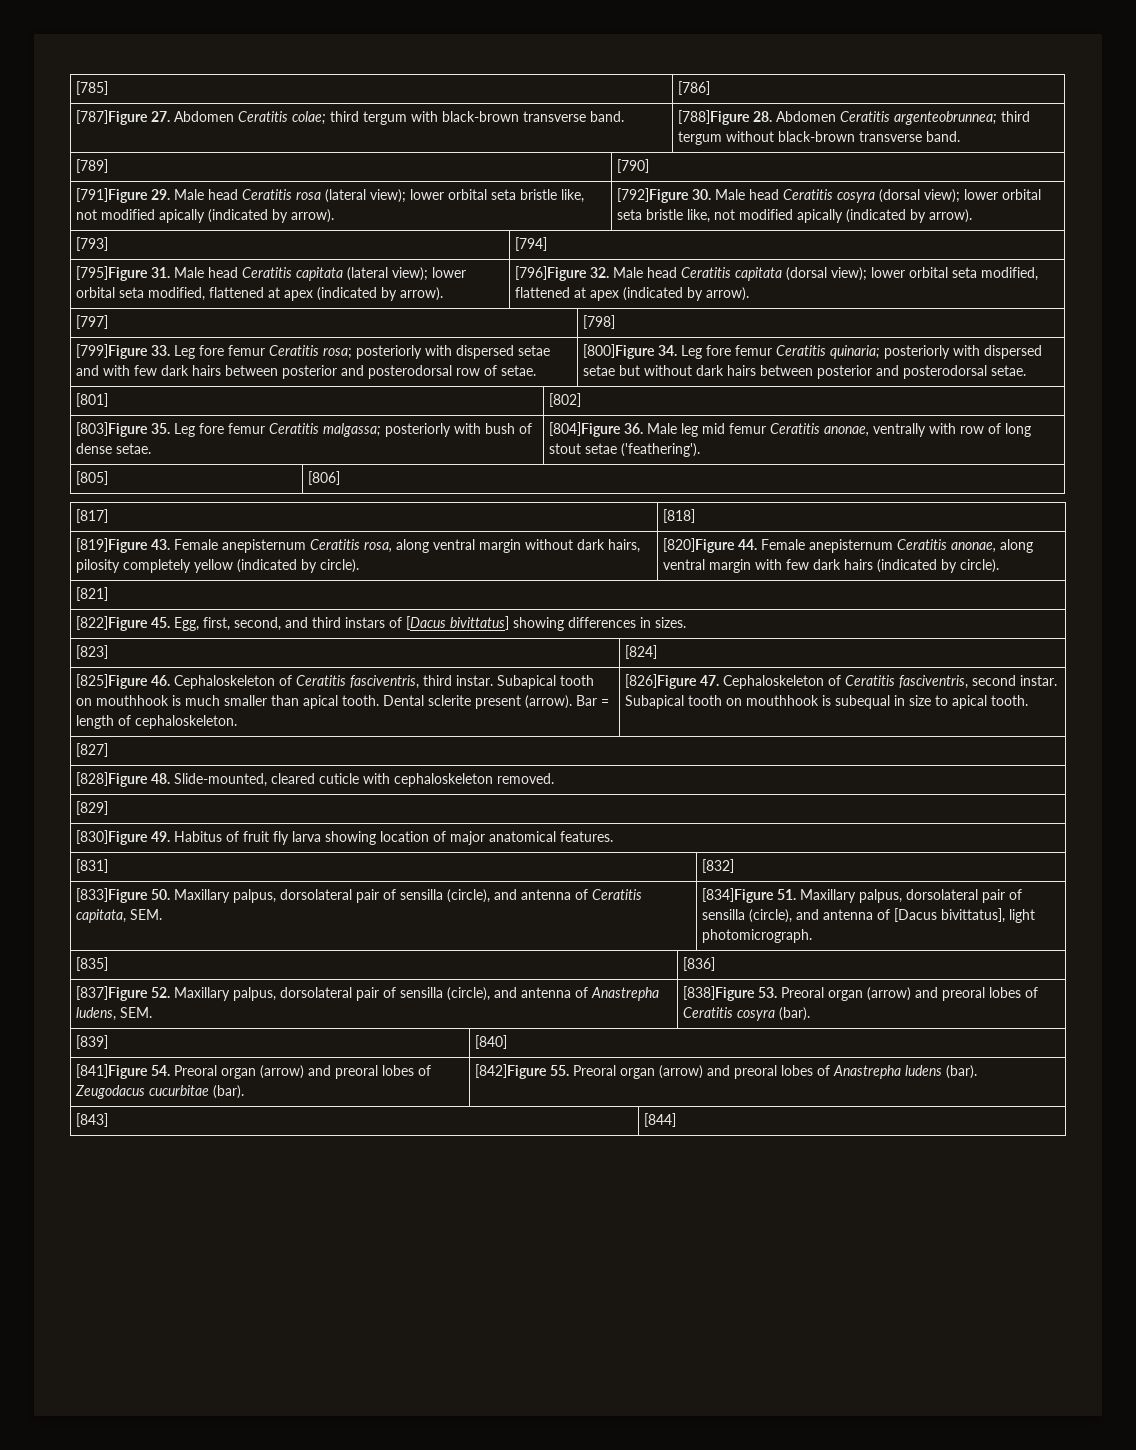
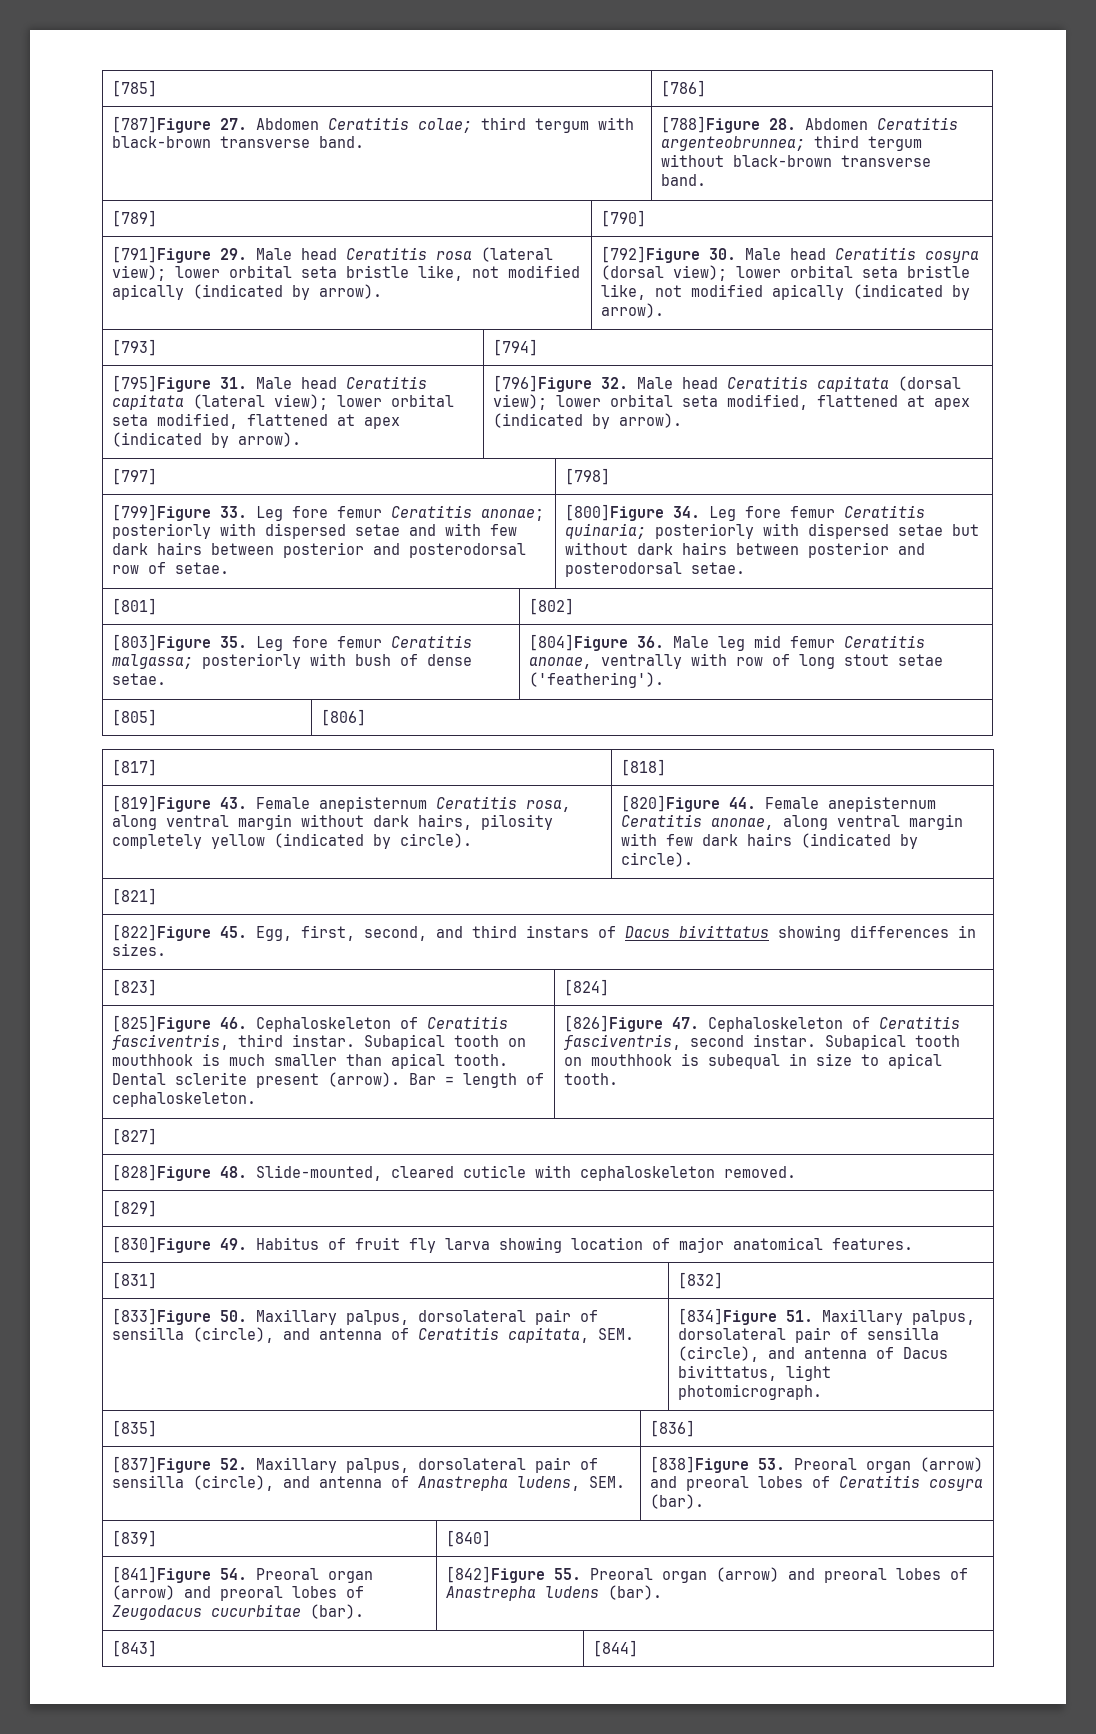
[323,348,353,359] rosa; -> [481,509,545,521] anonae;
[406,616,510,630] [Dacus bivittatus] -> [625,925,770,938] Dacus bivittatus
[894,908,1006,923] [Dacus bivittatus], -> [903,1347,949,1359] [678,1365,778,1381] Dacus bivittatus,

